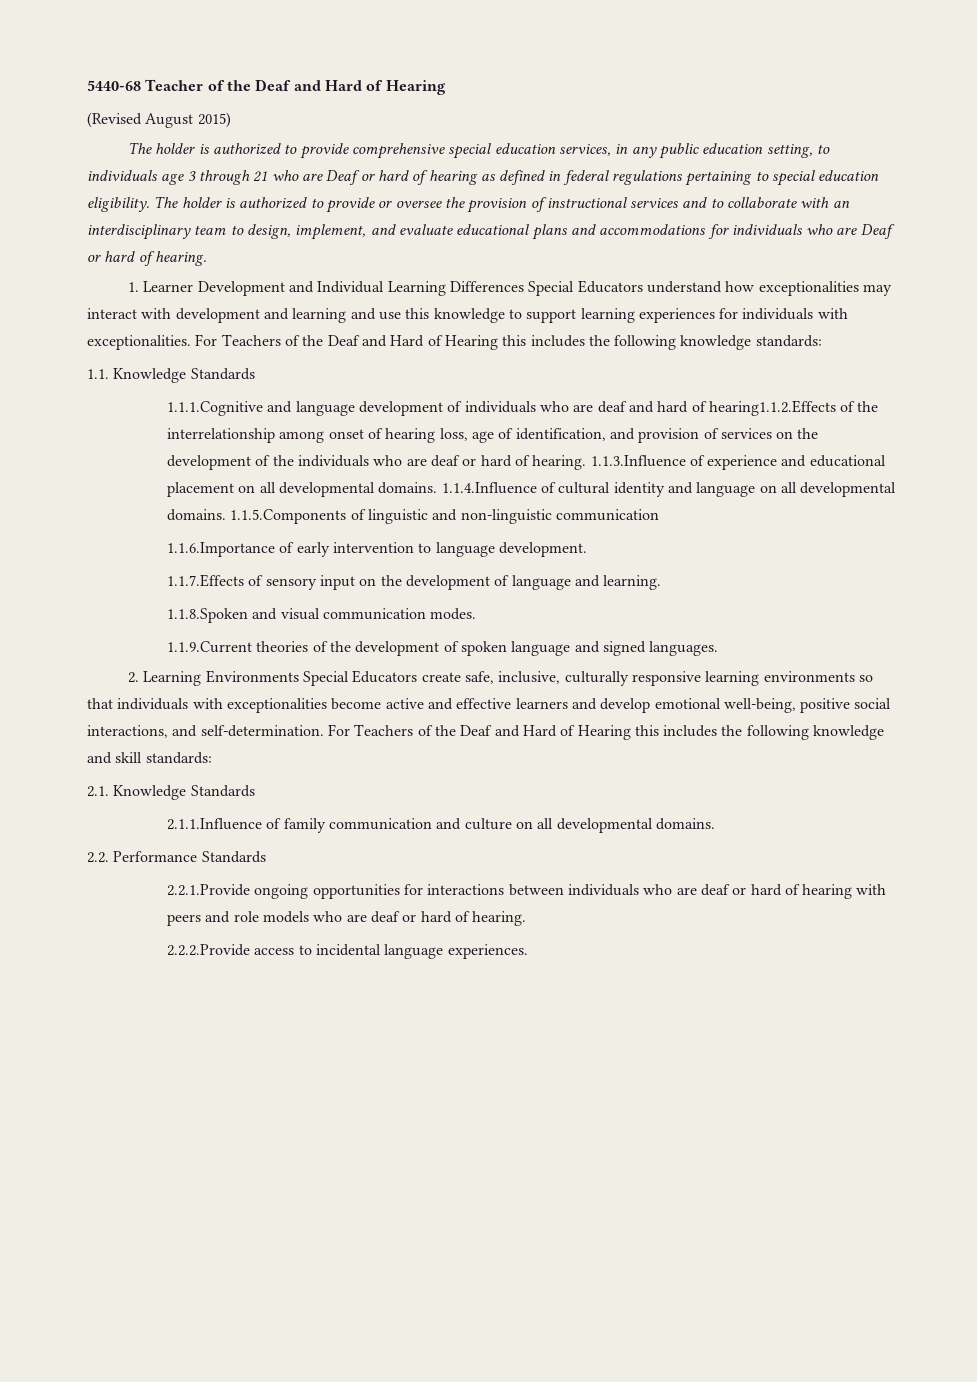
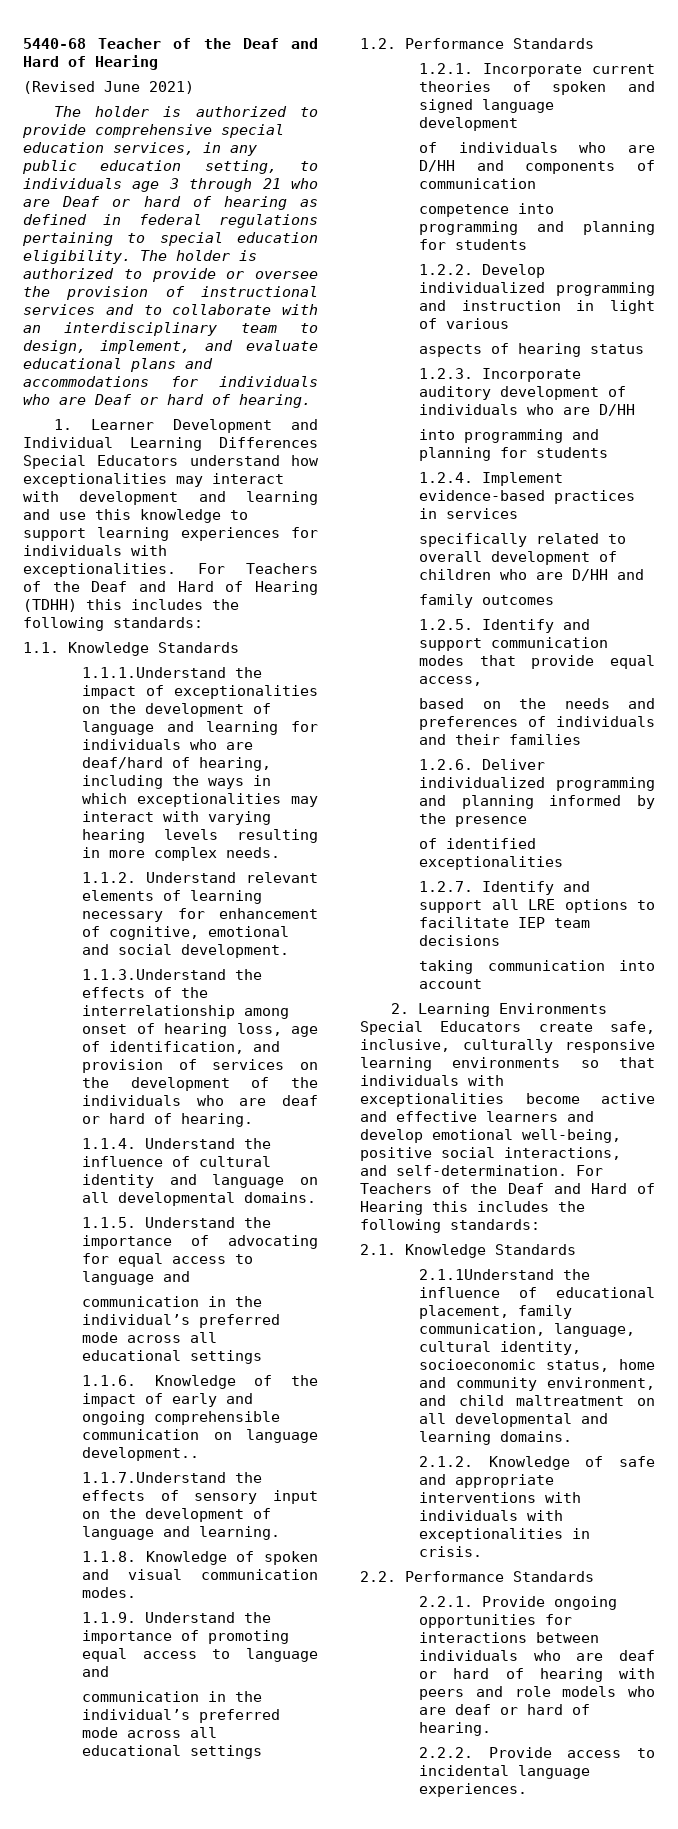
[145,112,231,128] August 2015) -> [104,81,194,94] June 2021)
[502,335,752,350] this includes the following knowledge -> [23,599,239,612] [23,617,104,631] (TDHH) this includes the following
[166,400,836,416] 1.1.1.Cognitive and language development of individuals who are deaf and hard of hearing1.1.2.Effects -> [82,667,263,678] [82,685,318,699] [82,703,272,717] [82,721,318,735] [82,739,254,750] [82,757,272,771] [82,775,272,789] [82,793,318,807] [82,811,272,825] [82,829,318,843] [82,847,281,861] [82,872,318,883] [82,890,263,904] [82,908,318,922] [82,926,290,940] [82,944,290,958] [82,969,263,980] [82,987,146,998] 1.1.1.Understand the impact of exceptionalities on the development of language and learning for individuals who are deaf/hard of hearing, including the ways in which exceptionalities may interact with varying hearing levels resulting in more complex needs. // 1.1.2. Understand relevant elements of learning necessary for enhancement of cognitive, emotional and social development. // 1.1.3.Understand the effects
[590,455,886,470] [166,482,537,497] 1.1.3.Influence of experience and educational placement on all developmental domains. 1.1.4.Influence -> [82,1138,272,1149] [82,1156,164,1167] // 1.1.4. Understand the influence
[230,509,659,524] [166,542,587,557] [166,574,244,587] 1.1.5.Components of linguistic and non-linguistic communication // 1.1.6.Importance of early intervention to language development. // 1.1.7.Effects -> [82,1217,272,1228] [82,1235,318,1249] [82,1253,254,1267] [82,1271,191,1285] [82,1296,263,1307] [82,1314,281,1328] [82,1332,218,1343] [82,1350,263,1364] [82,1375,318,1389] [82,1393,254,1407] [82,1411,281,1425] [82,1429,318,1443] [82,1447,200,1461] [82,1472,263,1483] [82,1490,146,1501] // 1.1.5. Understand the importance of advocating for equal access to language and // communication in the individual’s preferred mode across all educational settings // 1.1.6. Knowledge of the impact of early and ongoing comprehensible communication on language development.. // 1.1.7.Understand the effects
[166,608,248,623] 1.1.8.Spoken -> [82,1551,318,1565] 1.1.8. Knowledge of spoken
[166,641,719,656] 1.1.9.Current theories of the development of spoken language and signed languages. -> [82,1612,272,1623] [82,1630,290,1644] [82,1648,318,1662] [82,1666,110,1677] [82,1691,263,1702] [82,1709,281,1723] [82,1727,218,1738] [82,1745,263,1759] [360,38,594,49] [419,63,655,77] [419,81,655,95] [419,99,555,113] [419,117,519,131] [419,142,655,153] [419,160,655,174] [419,178,537,189] [419,203,555,217] [419,221,655,235] [419,239,528,250] [419,264,546,278] [419,282,655,296] [419,300,655,314] [419,318,510,329] [419,343,645,357] [419,368,582,382] [419,386,627,400] [419,404,636,416] [419,429,600,443] [419,447,609,461] [419,472,564,486] [419,490,636,504] [419,508,519,519] [419,533,627,547] [419,551,618,565] [419,569,645,581] [419,594,555,608] [419,619,591,633] [419,637,609,651] [419,655,655,669] [419,676,483,686] [419,698,655,709] [419,716,655,730] [419,734,582,745] [419,759,546,770] [419,777,655,791] [419,795,655,809] [419,813,528,827] [419,838,537,849] [419,856,564,870] [419,881,591,895] [419,899,655,913] [419,917,591,928] [419,935,501,946] [419,960,655,974] [419,979,483,989] 1.1.9. Understand the importance of promoting equal access to language and // communication in the individual’s preferred mode across all educational settings // 1.2. Performance Standards // 1.2.1. Incorporate current theories of spoken and signed language development // of individuals who are D/HH and components of communication // competence into programming and planning for students // 1.2.2. Develop individualized programming and instruction in light of various // aspects of hearing status // 1.2.3. Incorporate auditory development of individuals who are D/HH // into programming and planning for students // 1.2.4. Implement evidence-based practices in services // specifically related to overall development of children who are D/HH and // family outcomes // 1.2.5. Identify and support communication modes that provide equal access, // based on the needs and preferences of individuals and their families // 1.2.6. Deliver individualized programming and planning informed by the presence // of identified exceptionalities // 1.2.7. Identify and support all LRE options to facilitate IEP team decisions // taking communication into account
[813,725,885,740] [87,752,143,764] knowledge and skill -> (441, 1226) none
[166,818,715,833] 2.1.1.Influence of family communication and culture on all developmental domains. -> [419,1269,591,1280] [419,1287,655,1298] [419,1305,573,1319] [419,1323,636,1337] [419,1341,582,1355] [419,1359,655,1372] [419,1377,655,1391] [419,1395,655,1406] [419,1413,609,1427] [419,1431,573,1445] [419,1456,655,1470] [419,1474,555,1488] [419,1492,582,1503] [419,1510,564,1521] [419,1528,591,1542] [419,1546,483,1557] 2.1.1Understand the influence of educational placement, family communication, language, cultural identity, socioeconomic status, home and community environment, and child maltreatment on all developmental and learning domains. // 2.1.2. Knowledge of safe and appropriate interventions with individuals with exceptionalities in crisis.
[166,884,250,896] 2.2.1.Provide -> [419,1596,546,1607] 2.2.1. Provide
[166,944,250,956] 2.2.2.Provide -> [419,1747,552,1758] 2.2.2. Provide

